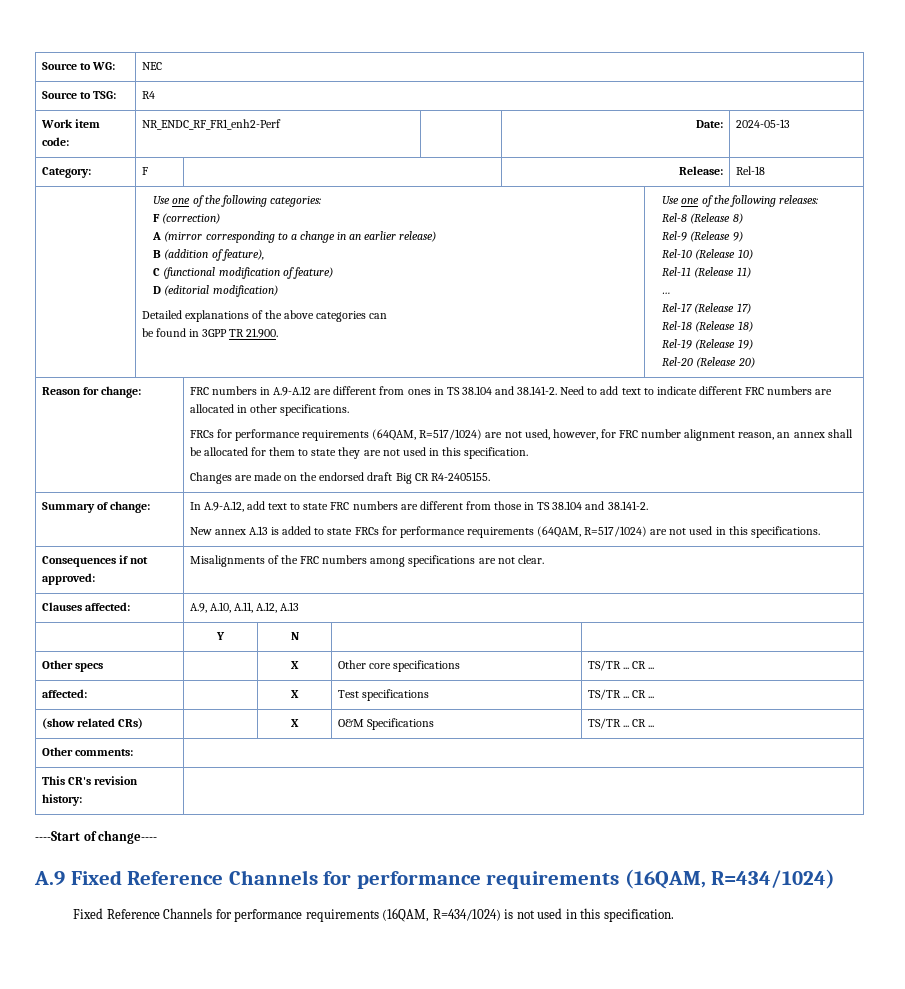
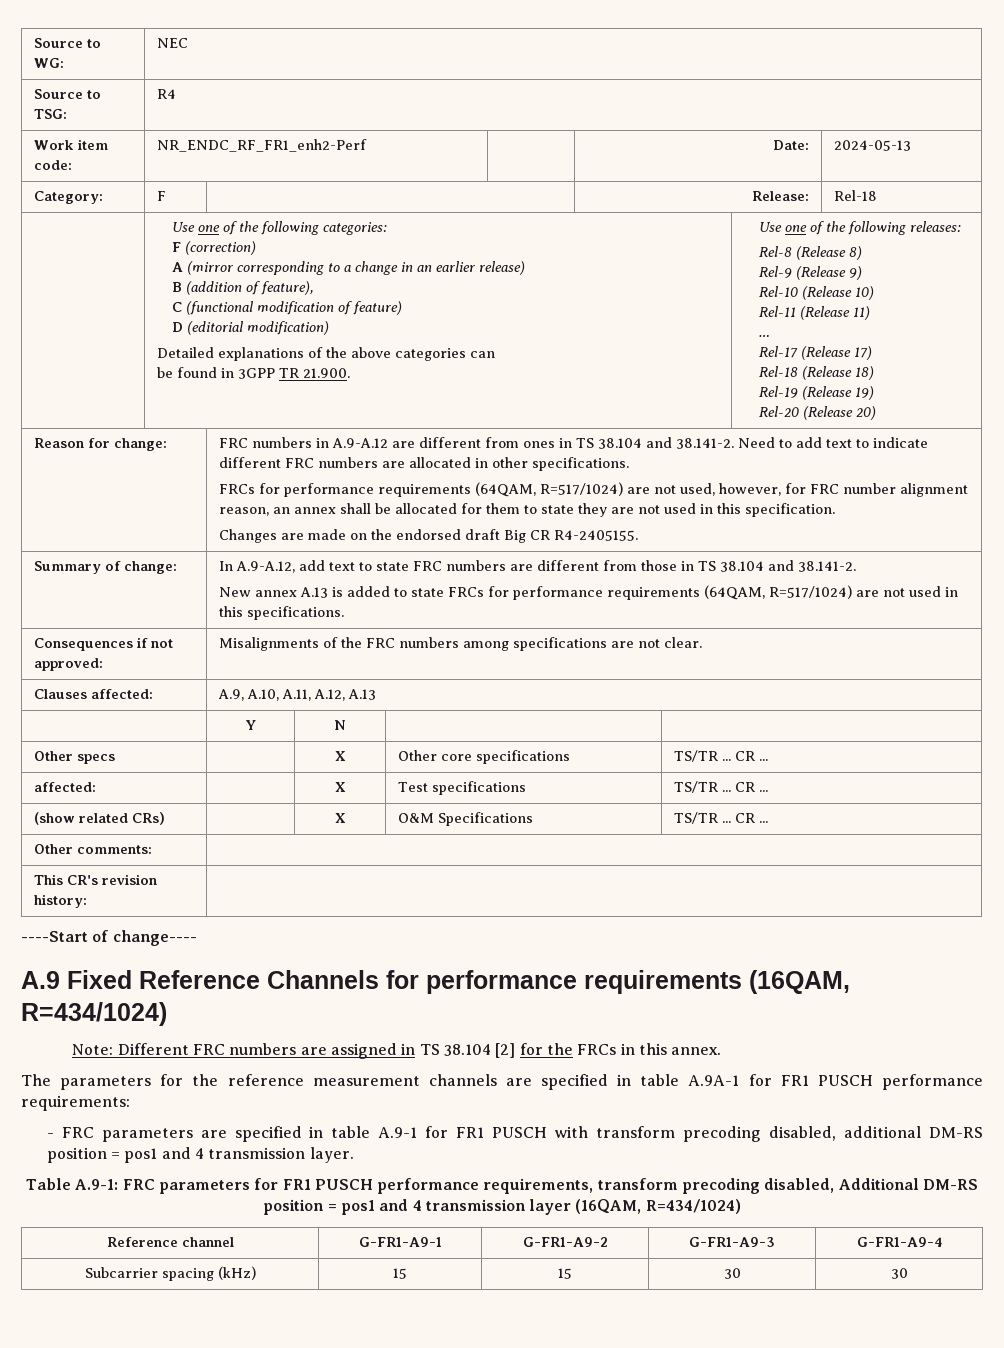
[73,908,674,922] Fixed Reference Channels for performance requirements (16QAM, R=434/1024) is not used in this specification. -> [72,1043,722,1059] [21,1074,983,1090] [21,1095,130,1111] [46,1126,984,1142] [46,1147,354,1163] [25,1178,979,1194] [263,1199,741,1215] [106,1237,234,1247] [358,1237,442,1247] [522,1237,608,1247] [689,1237,775,1247] [856,1237,942,1247] [84,1266,256,1281] [393,1268,407,1279] [558,1268,572,1279] [723,1268,741,1279] [890,1268,908,1279] Note: Different FRC numbers are assigned in TS 38.104 [2] for the FRCs in this annex. // The parameters for the reference measurement channels are specified in table A.9A-1 for FR1 PUSCH performance requirements: // - FRC parameters are specified in table A.9-1 for FR1 PUSCH with transform precoding disabled, additional DM-RS position = pos1 and 4 transmission layer. // Table A.9-1: FRC parameters for FR1 PUSCH performance requirements, transform precoding disabled, Additional DM-RS position = pos1 and 4 transmission layer (16QAM, R=434/1024) // Reference channel | G-FR1-A9-1 | G-FR1-A9-2 | G-FR1-A9-3 | G-FR1-A9-4 // Subcarrier spacing (kHz) | 15 | 15 | 30 | 30

